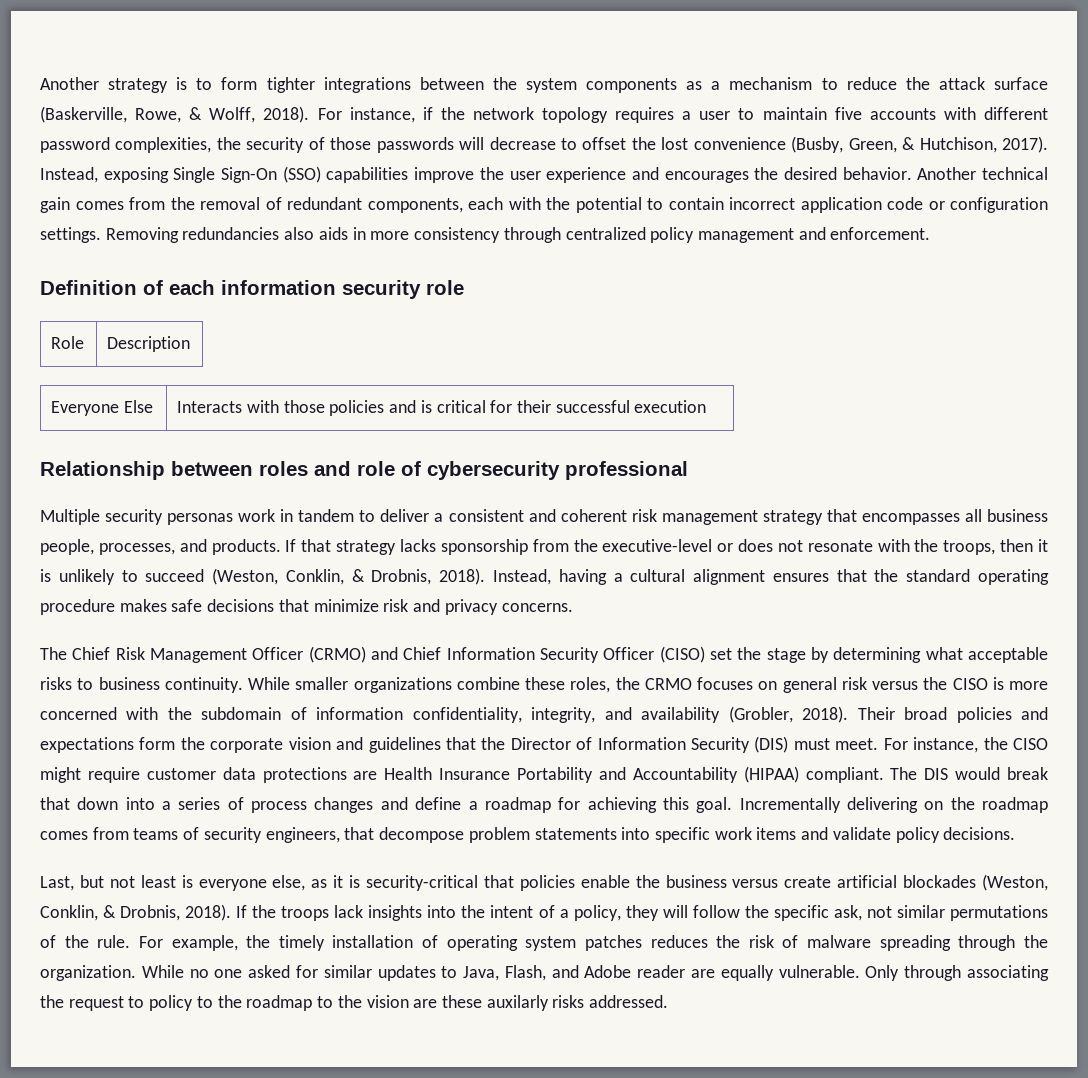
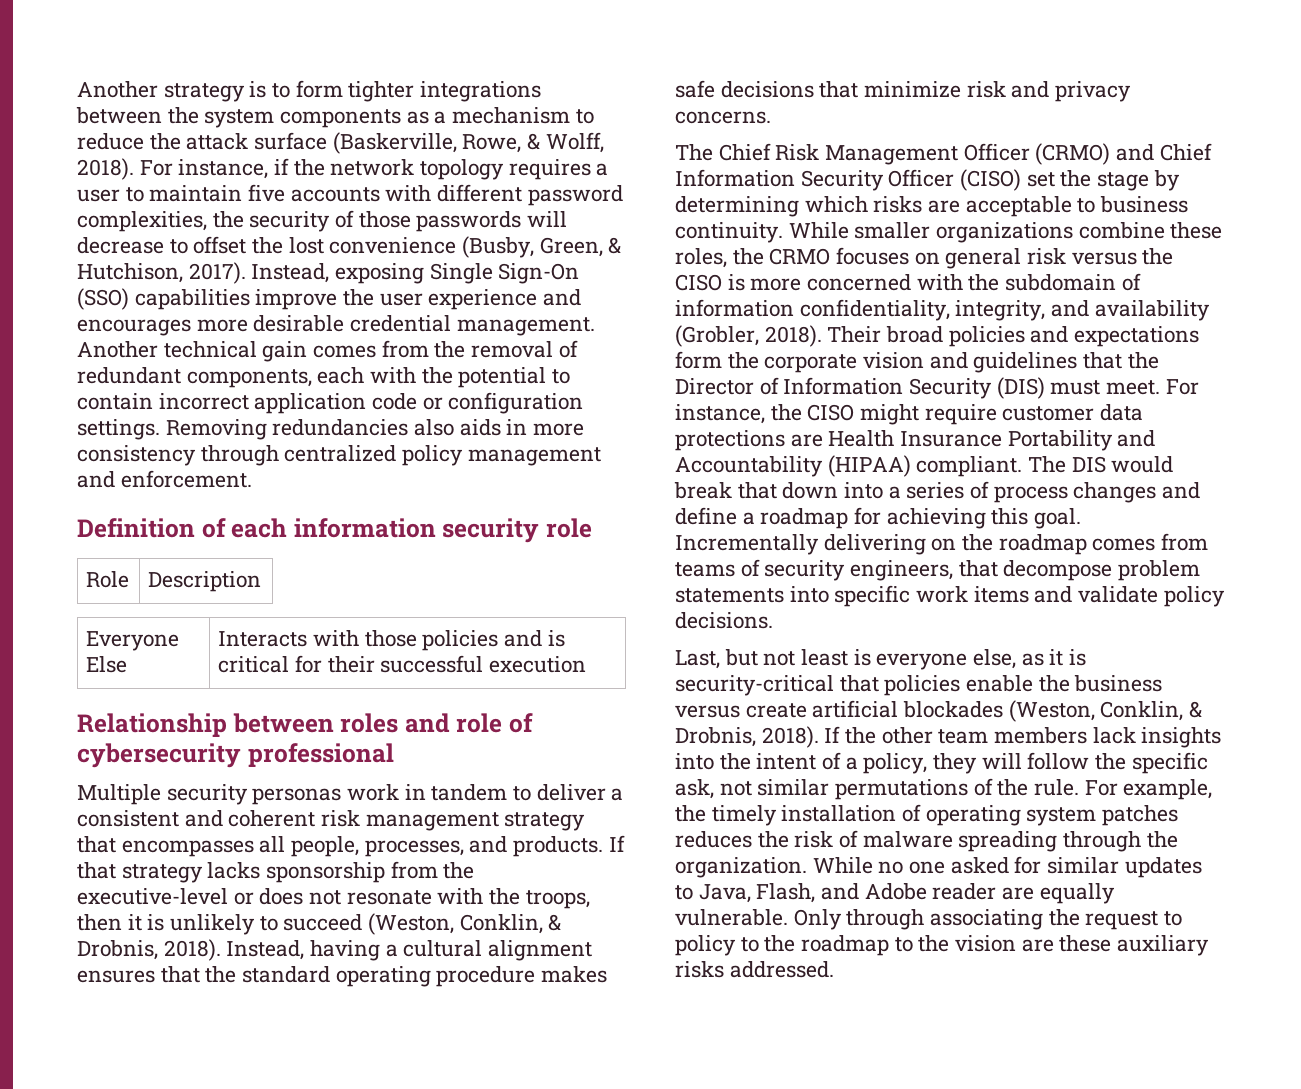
[754,167,912,180] the desired behavior. -> [196,315,595,336] more desirable credential management.
[986,509,1048,522] business -> (286, 844) none
[925,647,1049,663] [40,677,72,690] what acceptable risks -> [804,196,1072,217] which risks are acceptable
[281,906,330,921] troops -> [881,727,1088,744] other team members
[486,995,549,1011] auxilarly -> [1117,935,1210,956] auxiliary

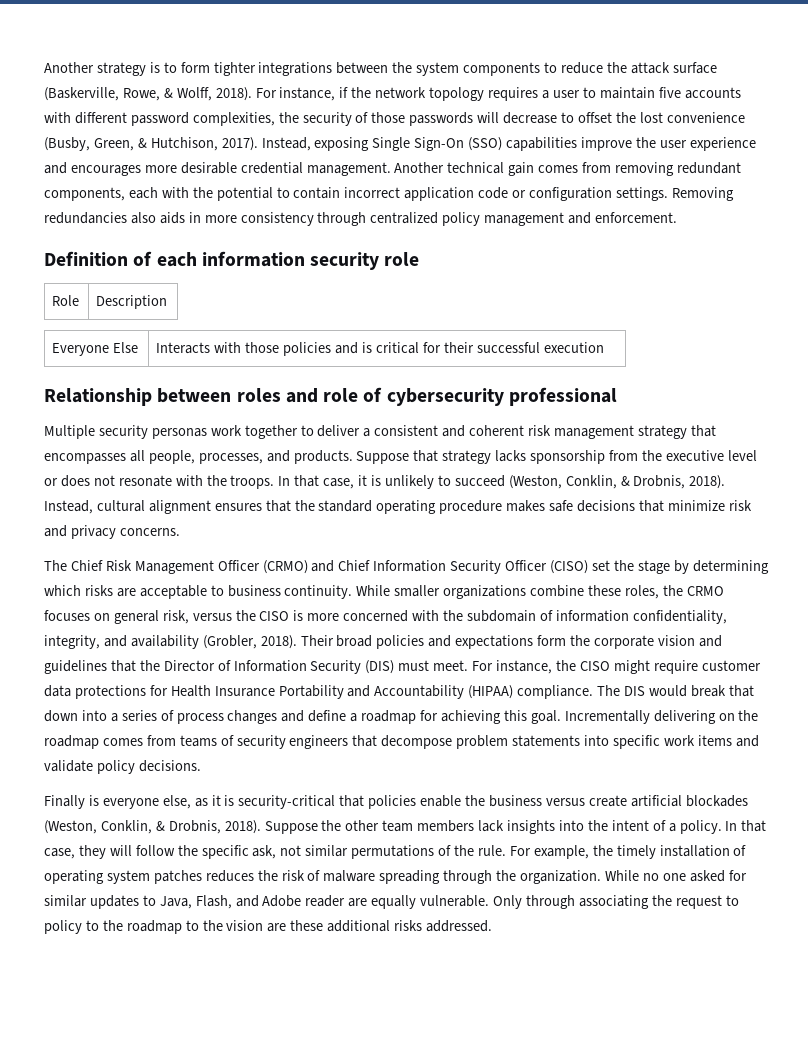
[406,107,571,124] as a mechanism -> (541, 69) none
[434,340,578,358] the removal of -> [615,162,675,176] removing
[404,784,508,801] in tandem -> [244,425,298,439] together
[608,835,625,852] If -> [356,451,410,464] Suppose
[77,888,228,905] executive-level -> [665,450,757,461] executive level
[525,890,590,909] [77,914,122,931] troops, then -> [230,475,355,489] troops. In that case,
[310,940,398,961] having a -> (93, 507) none
[1027,248,1067,265] risk -> [162,610,189,624] risk,
[790,434,823,447] are -> [149,685,168,696] for
[916,456,1023,477] compliant. -> [517,685,594,699] compliance.
[850,560,954,581] engineers, -> [289,735,349,749] engineers
[675,649,849,669] Last, but not least -> [44,795,85,809] Finally
[824,726,841,743] If -> [264,821,318,834] Suppose
[863,753,928,774] policy, -> [679,820,767,834] [44,848,75,859] policy. In that case,
[1117,935,1210,956] auxiliary -> [327,920,391,932] additional

